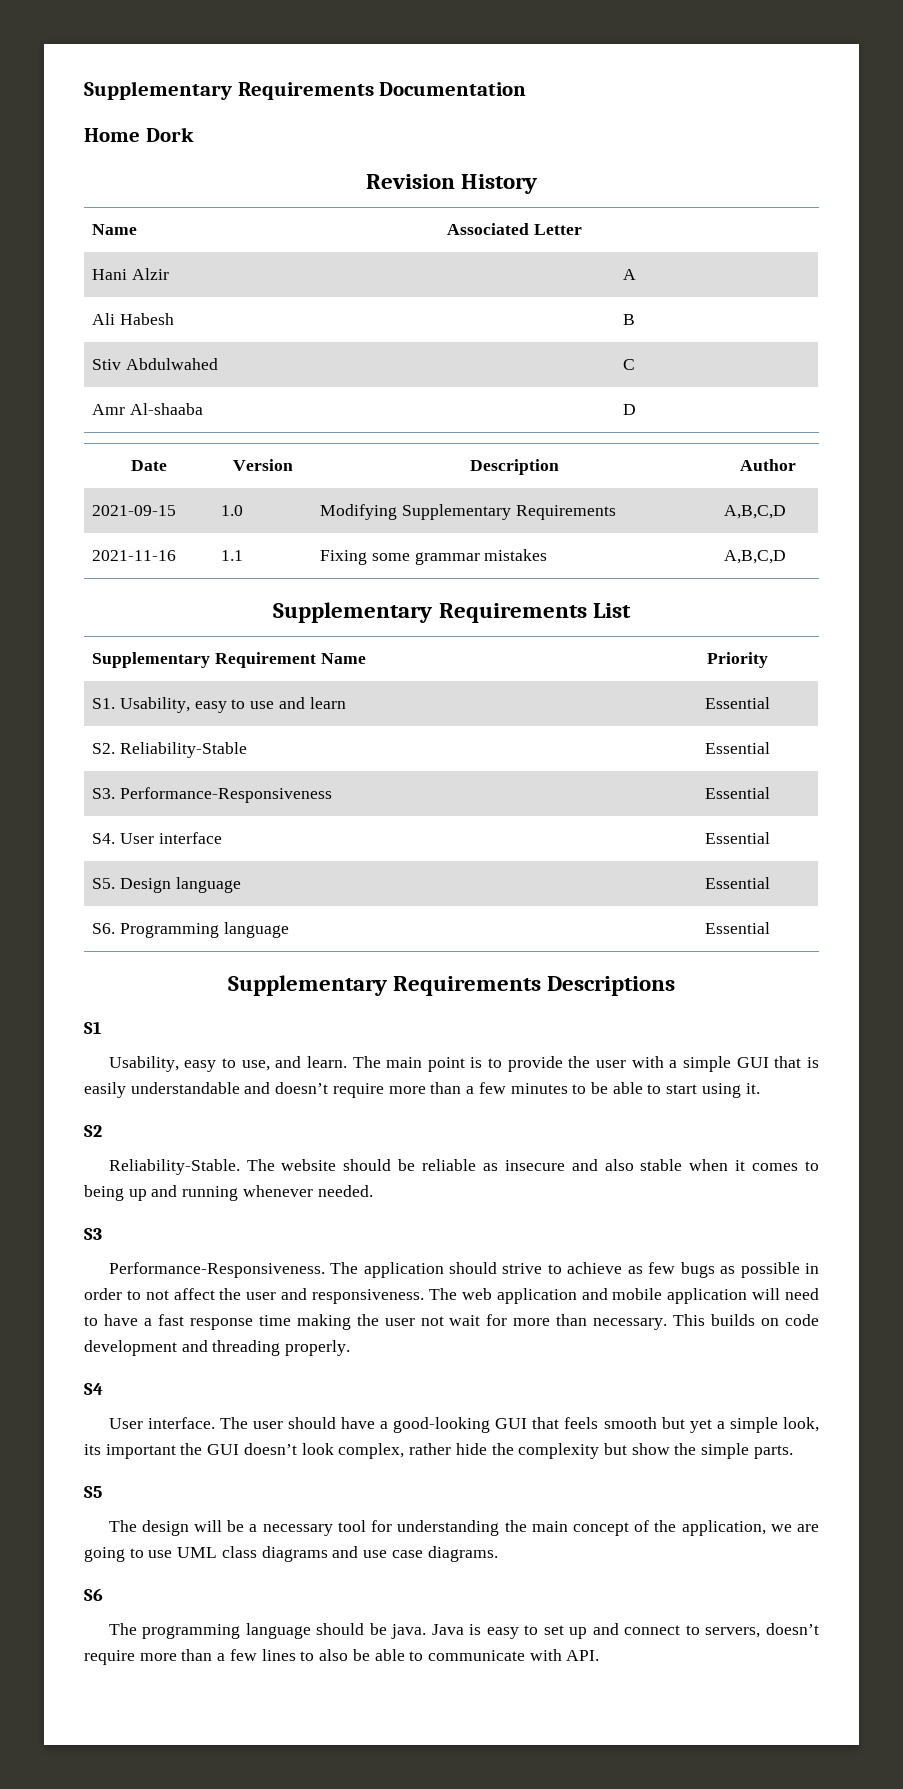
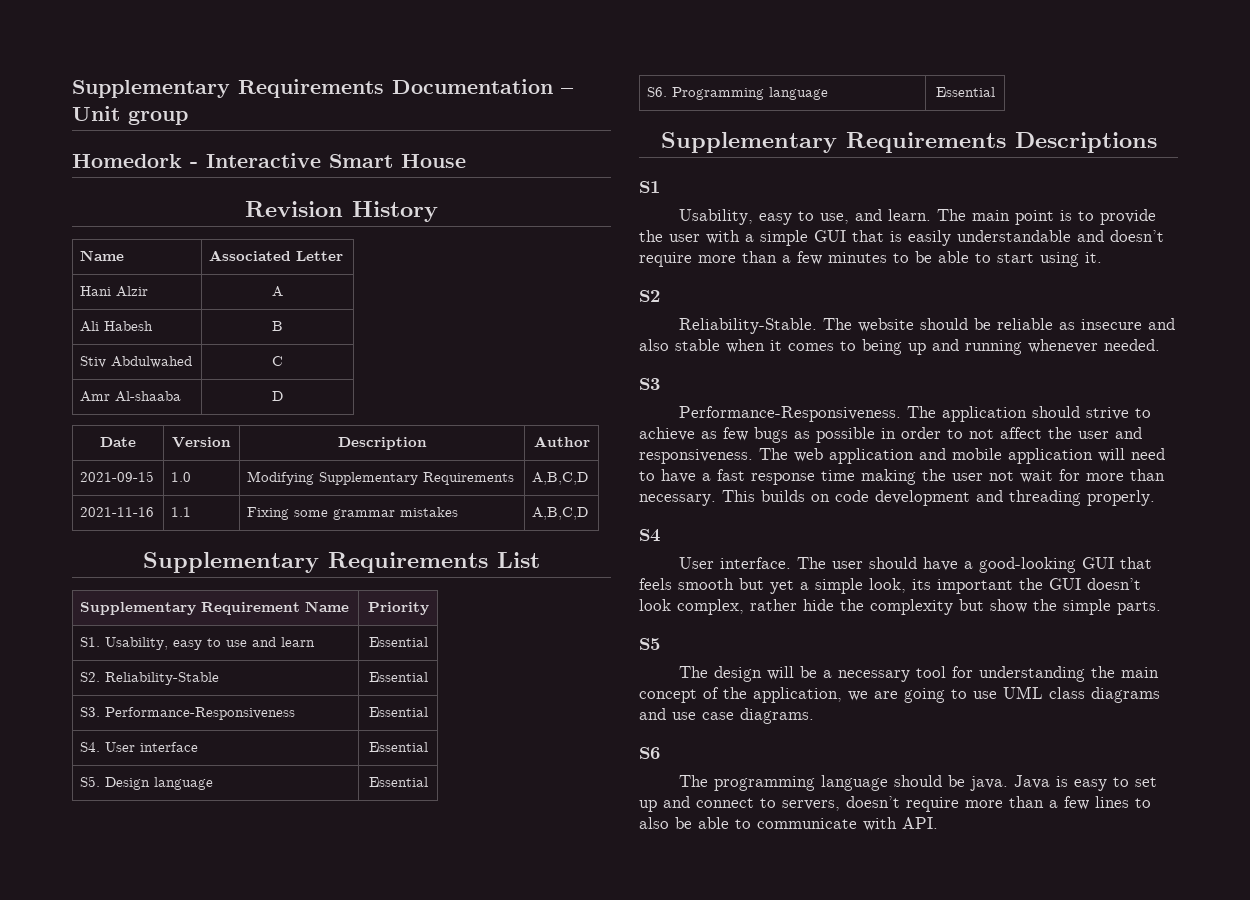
[84,127,194,142] // Home Dork -> [561,88,574,94] [72,106,188,125] [72,153,466,168] – Unit group // Homedork - Interactive Smart House

